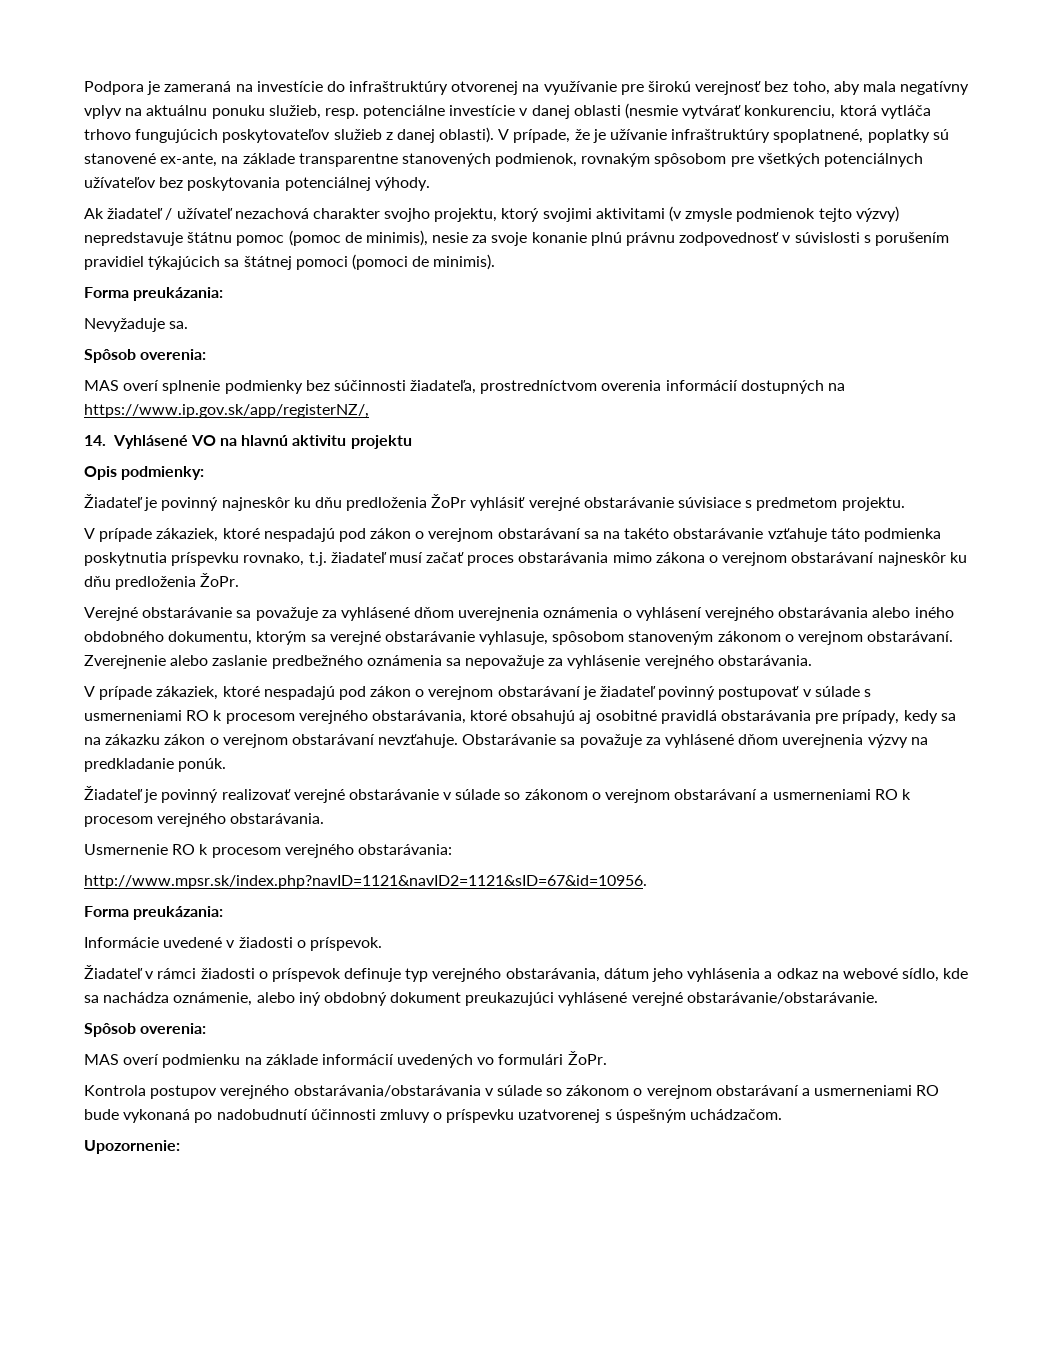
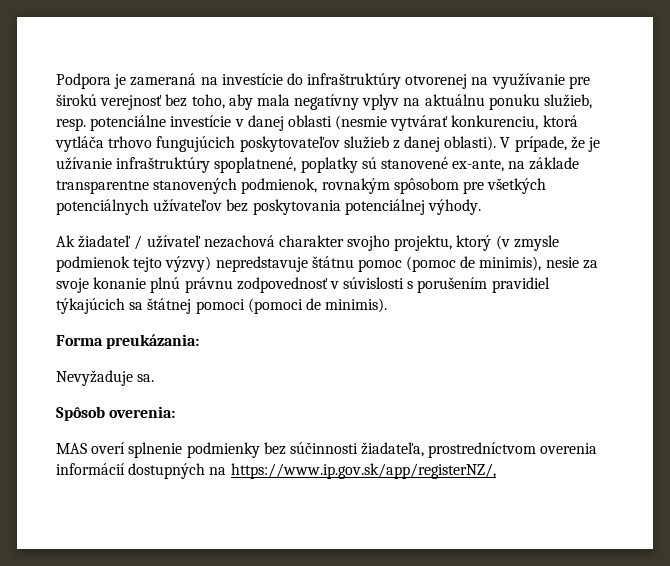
[542,208,665,222] svojimi aktivitami -> (492, 243) none
[84,435,412,449] [84,466,205,480] [84,494,905,511] [84,528,941,542] [84,552,967,566] [84,573,240,590] [84,607,954,621] [84,631,954,645] [84,655,812,669] [84,686,871,700] [84,710,956,724] [84,734,928,748] [84,758,227,772] [84,786,911,803] [84,813,325,827] [84,844,452,858] [84,875,647,889] [84,906,224,920] [84,937,382,951] [84,965,969,982] [84,992,878,1006] [84,1023,207,1037] [84,1051,607,1068] [84,1085,940,1099] [84,1109,783,1123] [84,1140,180,1154] // 14. Vyhlásené VO na hlavnú aktivitu projektu // Opis podmienky: // Žiadateľ je povinný najneskôr ku dňu predloženia ŽoPr vyhlásiť verejné obstarávanie súvisiace s predmetom projektu. // V prípade zákaziek, ktoré nespadajú pod zákon o verejnom obstarávaní sa na takéto obstarávanie vzťahuje táto podmienka poskytnutia príspevku rovnako, t.j. žiadateľ musí začať proces obstarávania mimo zákona o verejnom obstarávaní najneskôr ku dňu predloženia ŽoPr. // Verejné obstarávanie sa považuje za vyhlásené dňom uverejnenia oznámenia o vyhlásení verejného obstarávania alebo iného obdobného dokumentu, ktorým sa verejné obstarávanie vyhlasuje, spôsobom stanoveným zákonom o verejnom obstarávaní. Zverejnenie alebo zaslanie predbežného oznámenia sa nepovažuje za vyhlásenie verejného obstarávania. // V prípade zákaziek, ktoré nespadajú pod zákon o verejnom obstarávaní je žiadateľ povinný postupovať v súlade s usmerneniami RO k procesom verejného obstarávania, ktoré obsahujú aj osobitné pravidlá obstarávania pre prípady, kedy sa na zákazku zákon o verejnom obstarávaní nevzťahuje. Obstarávanie sa považuje za vyhlásené dňom uverejnenia výzvy na predkladanie ponúk. // Žiadateľ je povinný realizovať verejné obstarávanie v súlade so zákonom o verejnom obstarávaní a usmerneniami RO k procesom verejného obstarávania. // Usmernenie RO k procesom verejného obstarávania: // http://www.mpsr.sk/index.php?navID=1121&navID2=1121&sID=67&id=10956. // Forma preukázania: // Informácie uvedené v žiadosti o príspevok. // Žiadateľ v rámci žiadosti o príspevok definuje typ verejného obstarávania, dátum jeho vyhlásenia a odkaz na webové sídlo, kde sa nachádza oznámenie, alebo iný obdobný dokument preukazujúci vyhlásené verejné obstarávanie/obstarávanie. // Spôsob overenia: // MAS overí podmienku na základe informácií uvedených vo formulári ŽoPr. // Kontrola postupov verejného obstarávania/obstarávania v súlade so zákonom o verejnom obstarávaní a usmerneniami RO bude vykonaná po nadobudnutí účinnosti zmluvy o príspevku uzatvorenej s úspešným uchádzačom. // Upozornenie: -> (496, 471) none

